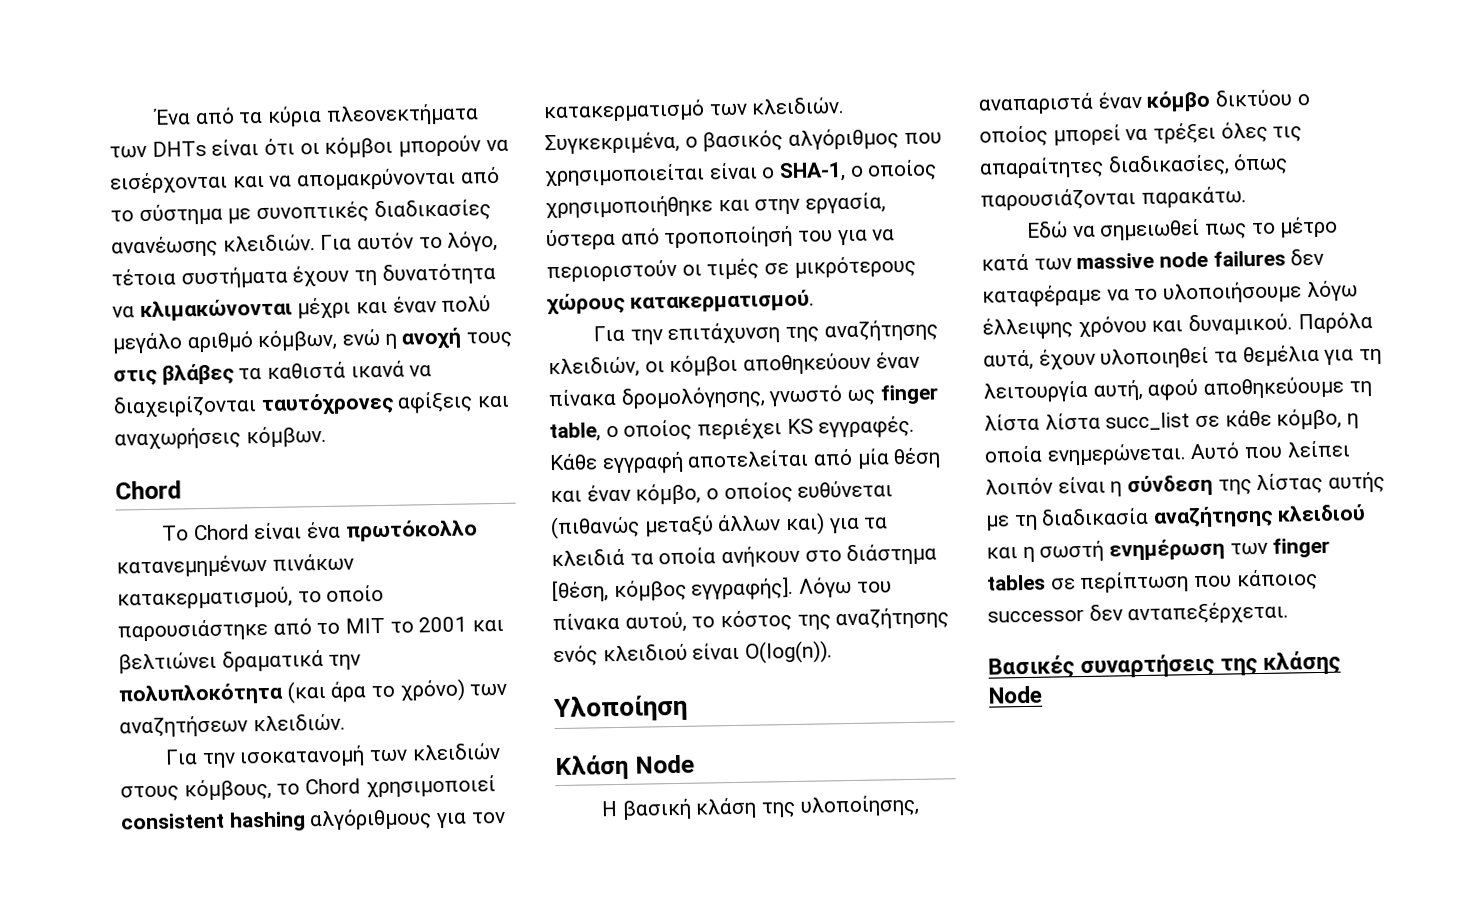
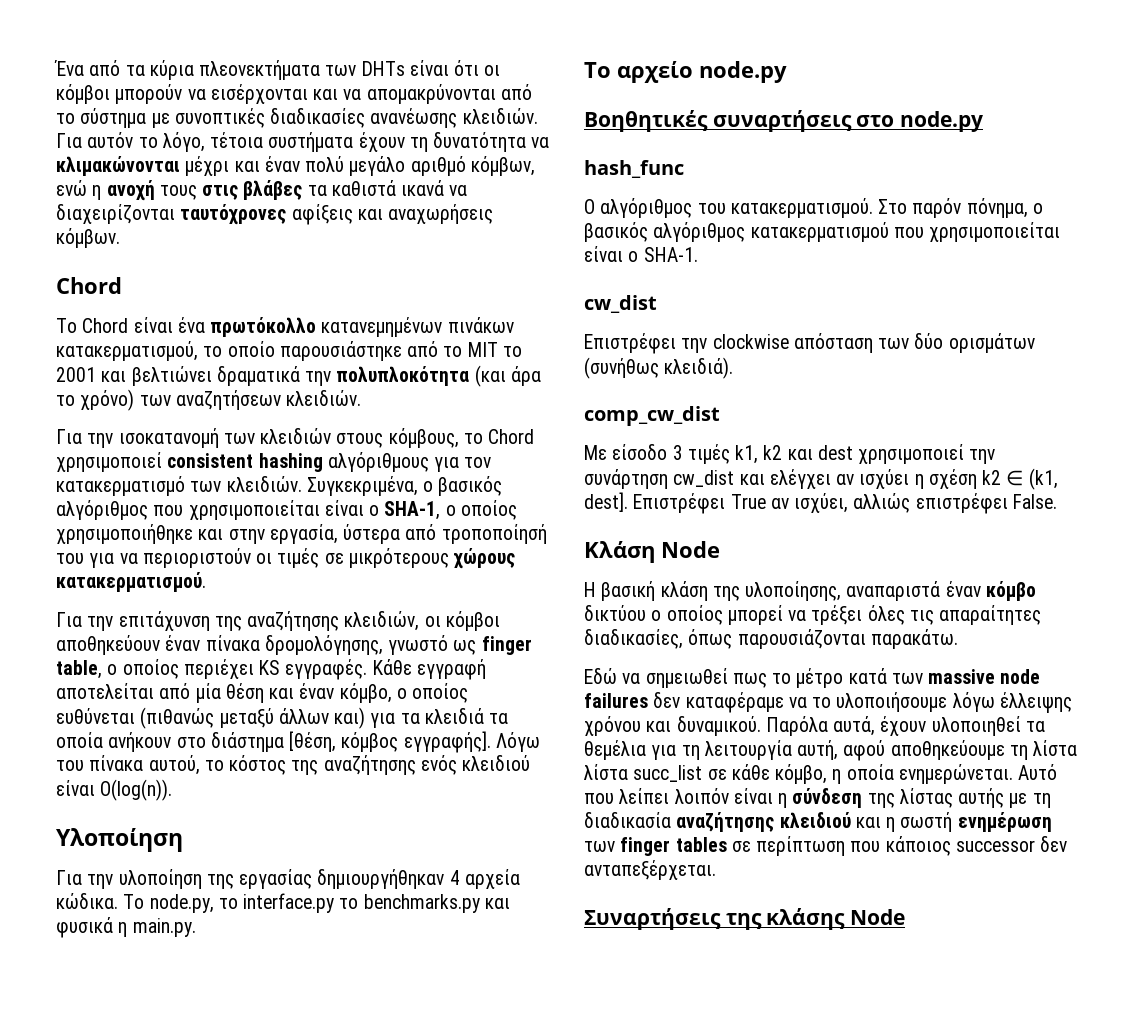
(688, 708) none -> [56,869,520,889] [56,893,510,913] [56,917,196,938] [584,61,787,83] [584,110,983,132] [584,160,684,178] [584,198,1043,218] [584,222,1061,242] [584,246,698,262] [584,295,657,313] [584,333,1035,354] [584,357,734,379] [584,406,720,426] [584,444,996,464] [584,468,1058,490] [584,492,1057,514] // Για την υλοποίηση της εργασίας δημιουργήθηκαν 4 αρχεία κώδικα. Το node.py, το interface.py το benchmarks.py και φυσικά η main.py. // Το αρχείο node.py // Βοηθητικές συναρτήσεις στο node.py // hash_func // Ο αλγόριθμος του κατακερματισμού. Στο παρόν πόνημα, ο βασικός αλγόριθμος κατακερματισμού που χρησιμοποιείται είναι ο SHA-1. // cw_dist // Επιστρέφει την clockwise απόσταση των δύο ορισμάτων (συνήθως κλειδιά). // comp_cw_dist // Με είσοδο 3 τιμές k1, k2 και dest χρησιμοποιεί την συνάρτηση cw_dist και ελέγχει αν ισχύει η σχέση k2 ∈ (k1, dest]. Επιστρέφει True αν ισχύει, αλλιώς επιστρέφει False.
[988,653,1216,679] Βασικές συναρτήσεις -> [584,908,721,930] Συναρτήσεις

